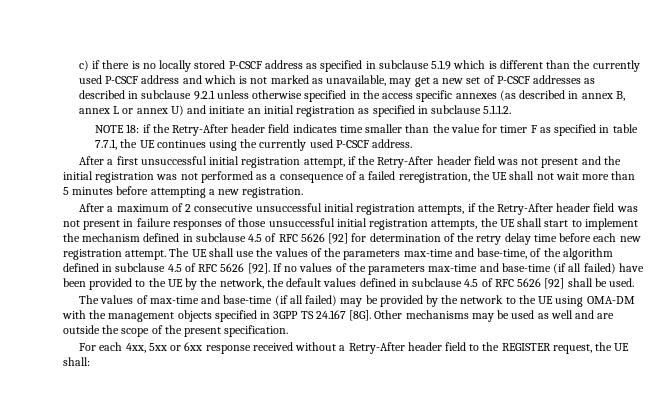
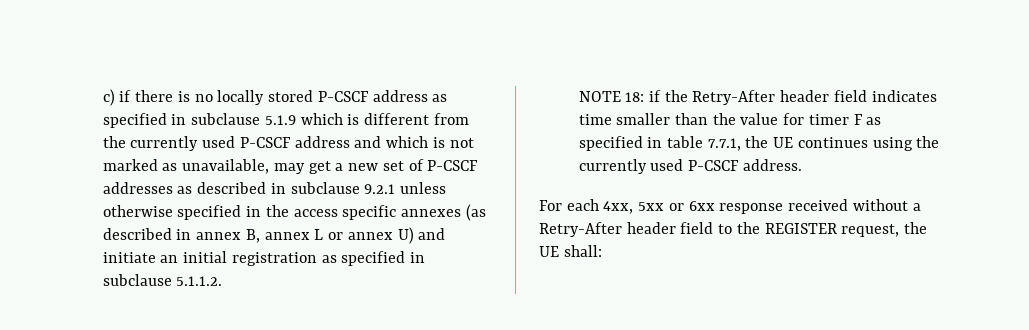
[546,60,571,69] than -> [433,113,469,125] from
[79,156,621,168] [63,171,636,183] [63,186,304,198] [79,203,638,215] [63,218,638,230] [63,233,641,245] [63,248,613,260] [63,263,644,275] [63,278,635,290] [79,295,635,307] [62,310,615,322] [63,325,289,337] // After a first unsuccessful initial registration attempt, if the Retry-After header field was not present and the initial registration was not performed as a consequence of a failed reregistration, the UE shall not wait more than 5 minutes before attempting a new registration. // After a maximum of 2 consecutive unsuccessful initial registration attempts, if the Retry-After header field was not present in failure responses of those unsuccessful initial registration attempts, the UE shall start to implement the mechanism defined in subclause 4.5 of RFC 5626 [92] for determination of the retry delay time before each new registration attempt. The UE shall use the values of the parameters max-time and base-time, of the algorithm defined in subclause 4.5 of RFC 5626 [92]. If no values of the parameters max-time and base-time (if all failed) have been provided to the UE by the network, the default values defined in subclause 4.5 of RFC 5626 [92] shall be used. // The values of max-time and base-time (if all failed) may be provided by the network to the UE using OMA-DM with the management objects specified in 3GPP TS 24.167 [8G]. Other mechanisms may be used as well and are outside the scope of the present specification. -> (802, 165) none

